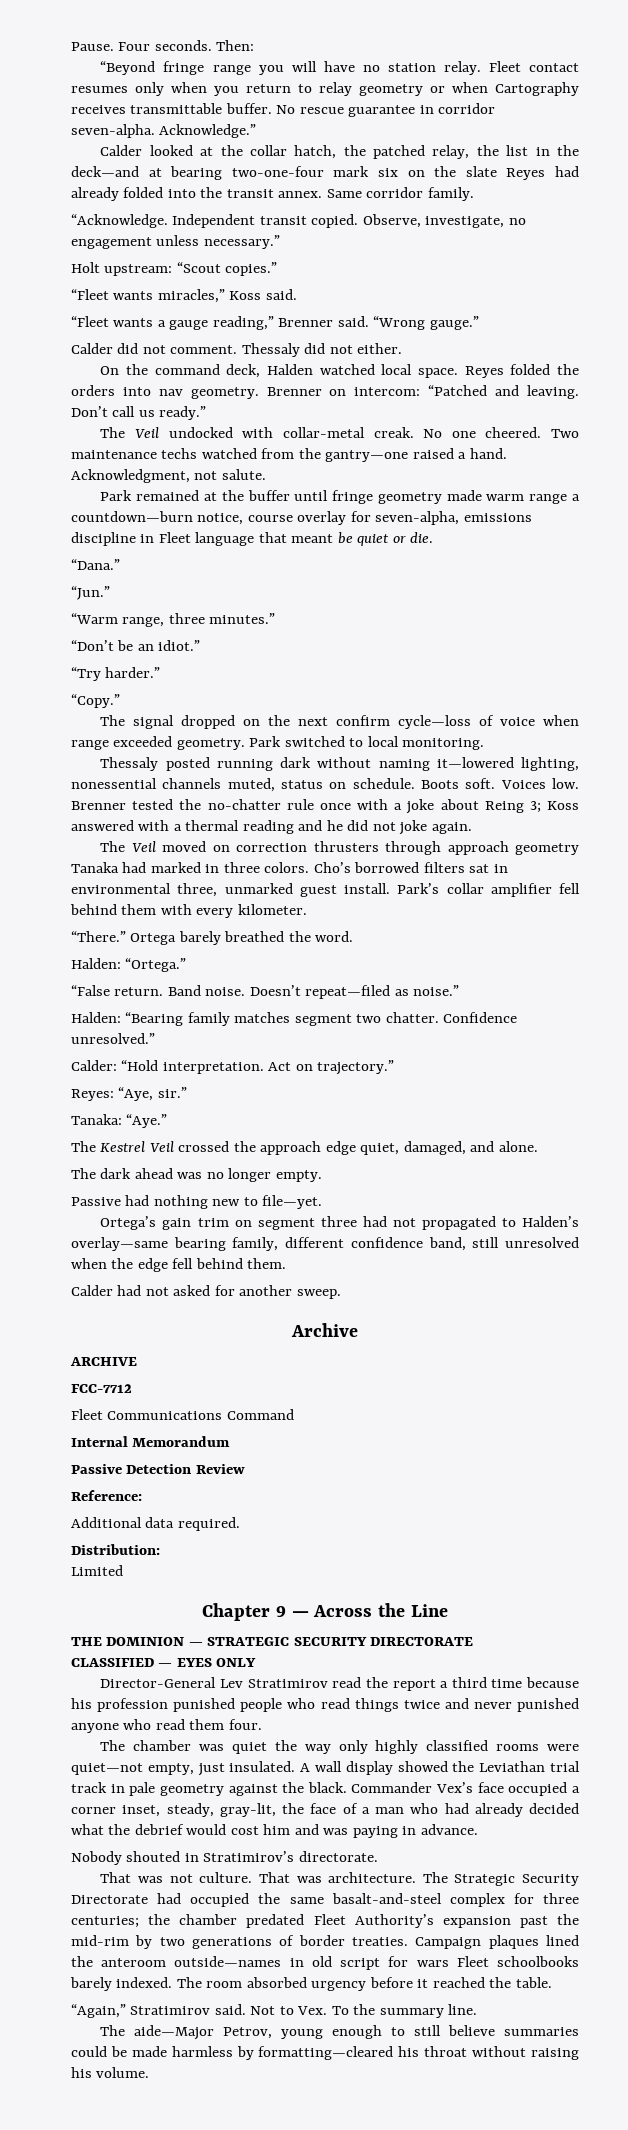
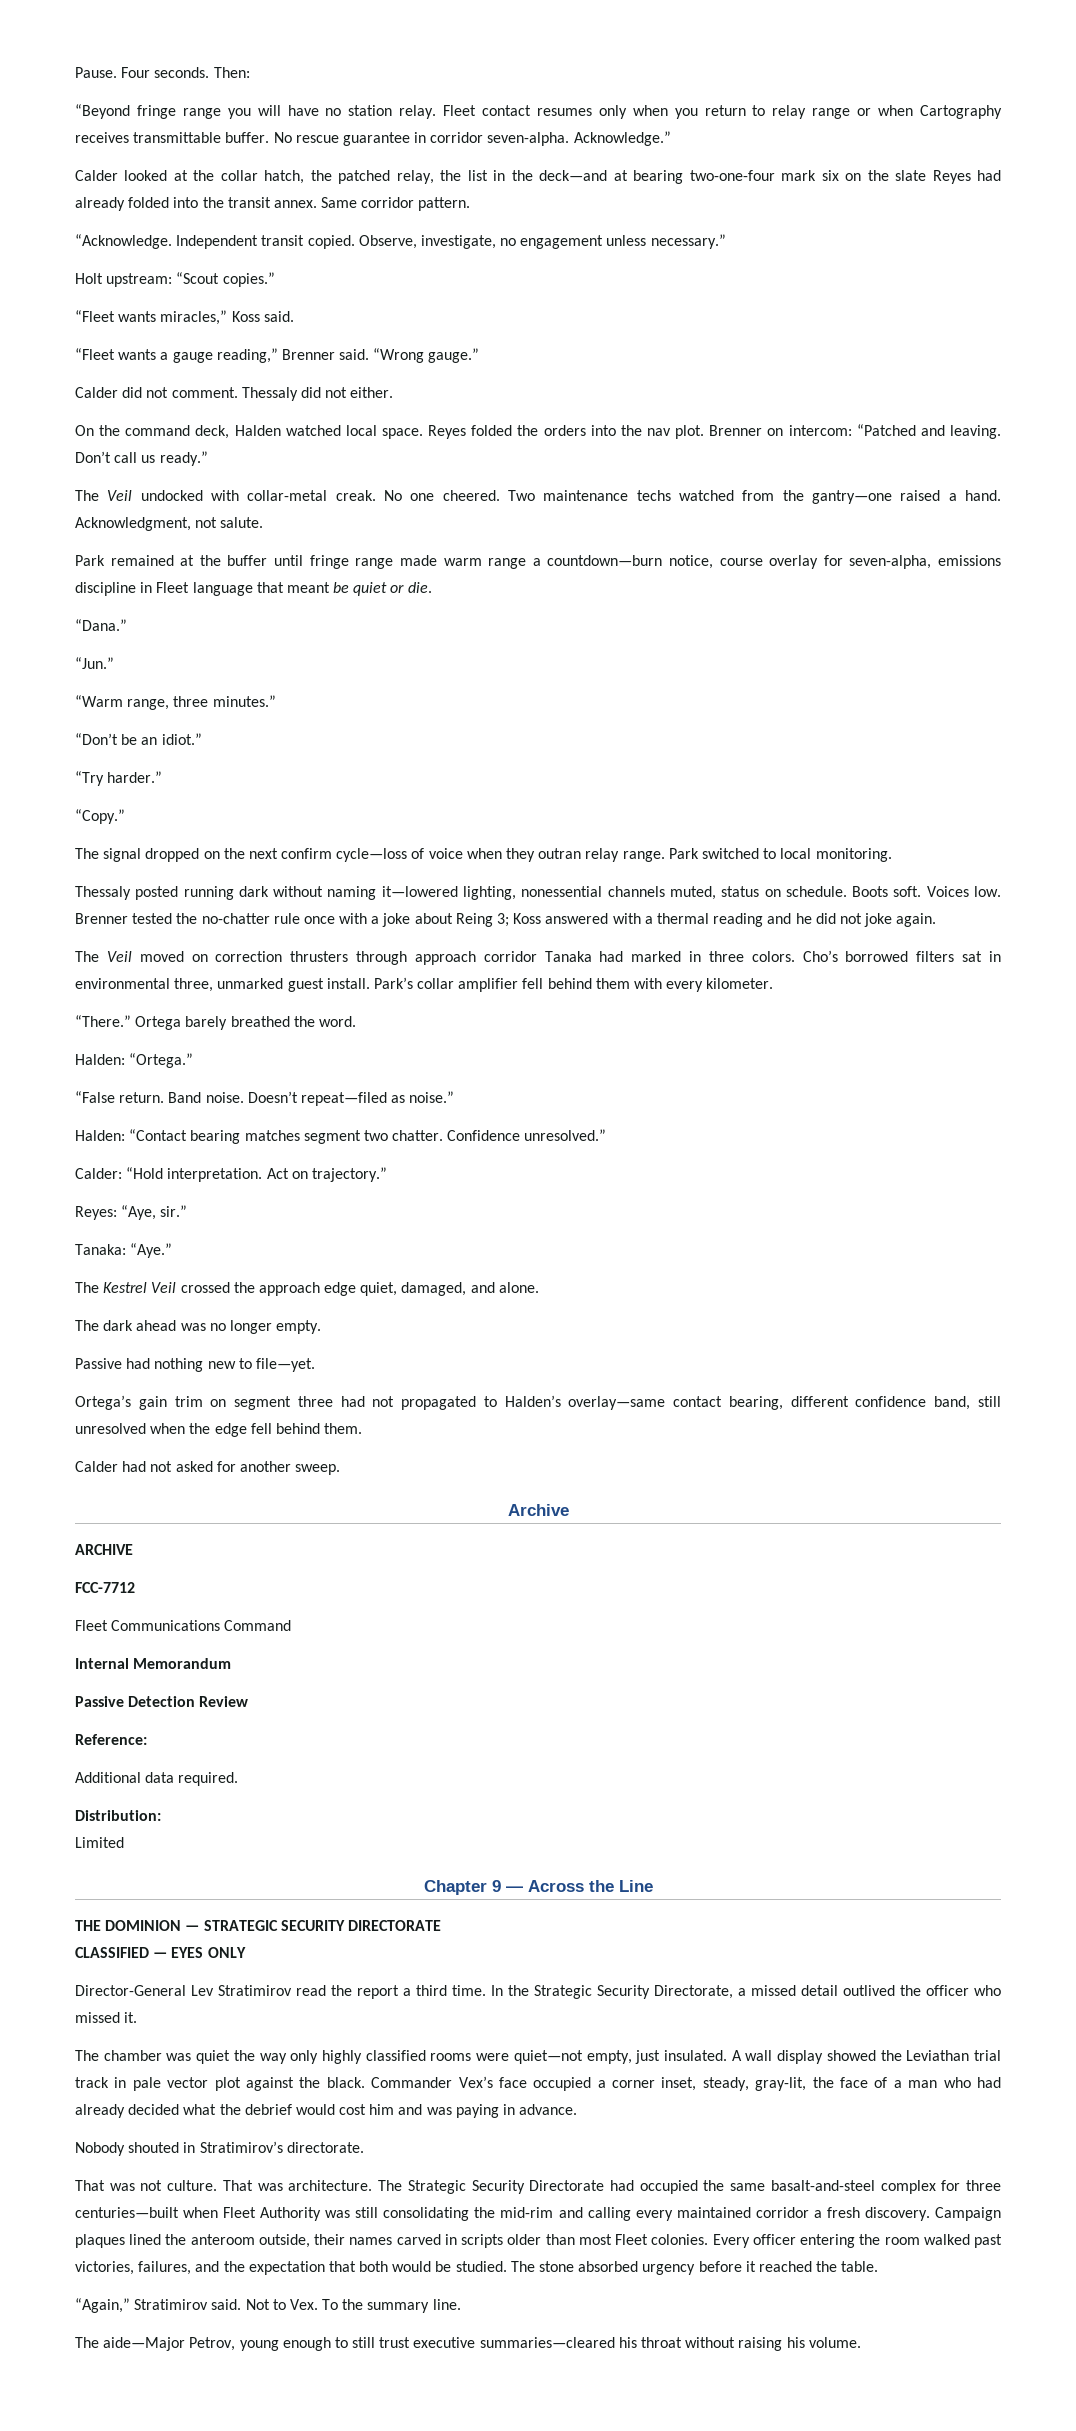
[359,84,423,96] geometry -> [812,108,851,119] range
[427,187,474,201] family. -> [418,197,471,211] pattern.
[158,387,259,399] nav geometry. -> [620,425,705,439] the nav plot.
[377,492,442,504] geometry -> [355,558,394,569] range
[71,736,245,750] range exceeded geometry. -> [506,848,665,862] they outran relay range.
[515,843,579,855] geometry -> [483,951,537,962] corridor
[125,1012,230,1026] “Bearing family -> [129,1129,241,1144] “Contact bearing
[173,1237,279,1251] bearing family, -> [673,1396,783,1410] contact bearing,
[491,1677,580,1688] [71,1698,580,1712] [71,1719,262,1733] time because his profession punished people who read things twice and never punished anyone who read them four. -> [452,1985,1001,1999] [75,2012,138,2023] time. In the Strategic Security Directorate, a missed detail outlived the officer who missed it.
[159,1784,224,1796] geometry -> [167,2077,241,2091] vector plot
[71,1914,579,1928] [71,1935,409,1949] centuries; the chamber predated Fleet Authority’s expansion past the mid-rim by two generations of border treaties. -> [75,2207,930,2221] centuries—built when Fleet Authority was still consolidating the mid-rim and calling every maintained corridor a fresh discovery.
[174,1956,579,1970] [70,1977,243,1991] outside—names in old script for wars Fleet schoolbooks barely indexed. The room -> [258,2234,1002,2248] [75,2261,575,2275] outside, their names carved in scripts older than most Fleet colonies. Every officer entering the room walked past victories, failures, and the expectation that both would be studied. The stone
[448,2025,579,2036] [71,2046,394,2060] believe summaries could be made harmless by formatting—cleared -> [379,2337,615,2348] trust executive summaries—cleared

